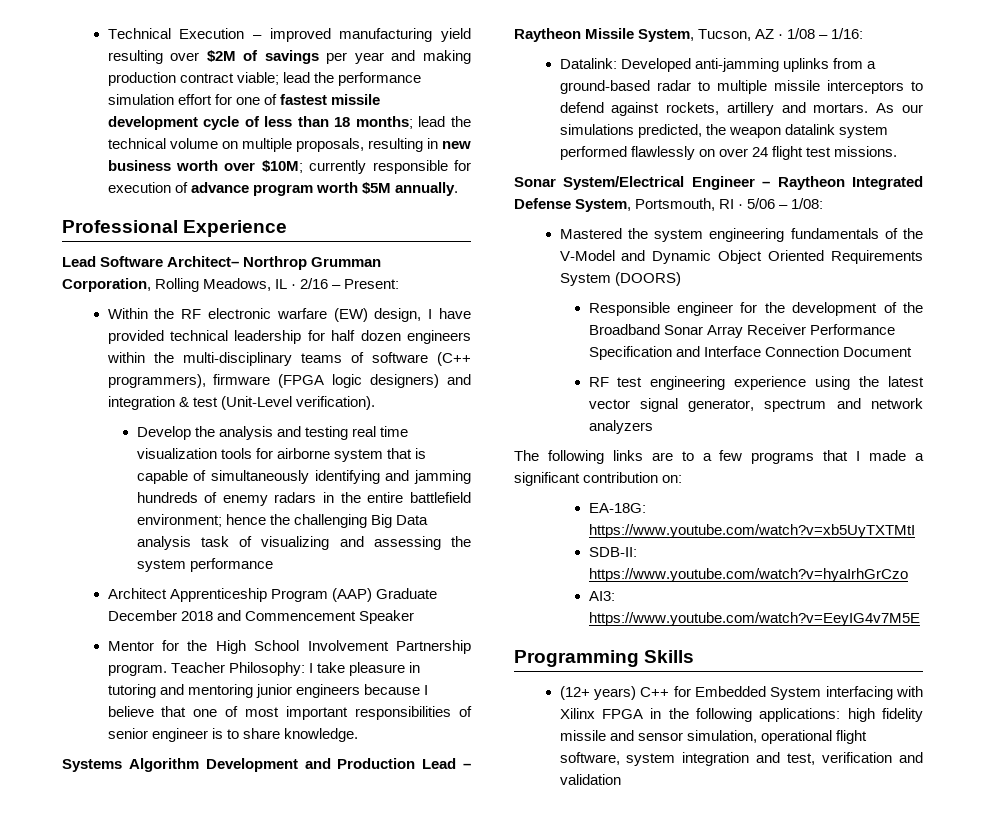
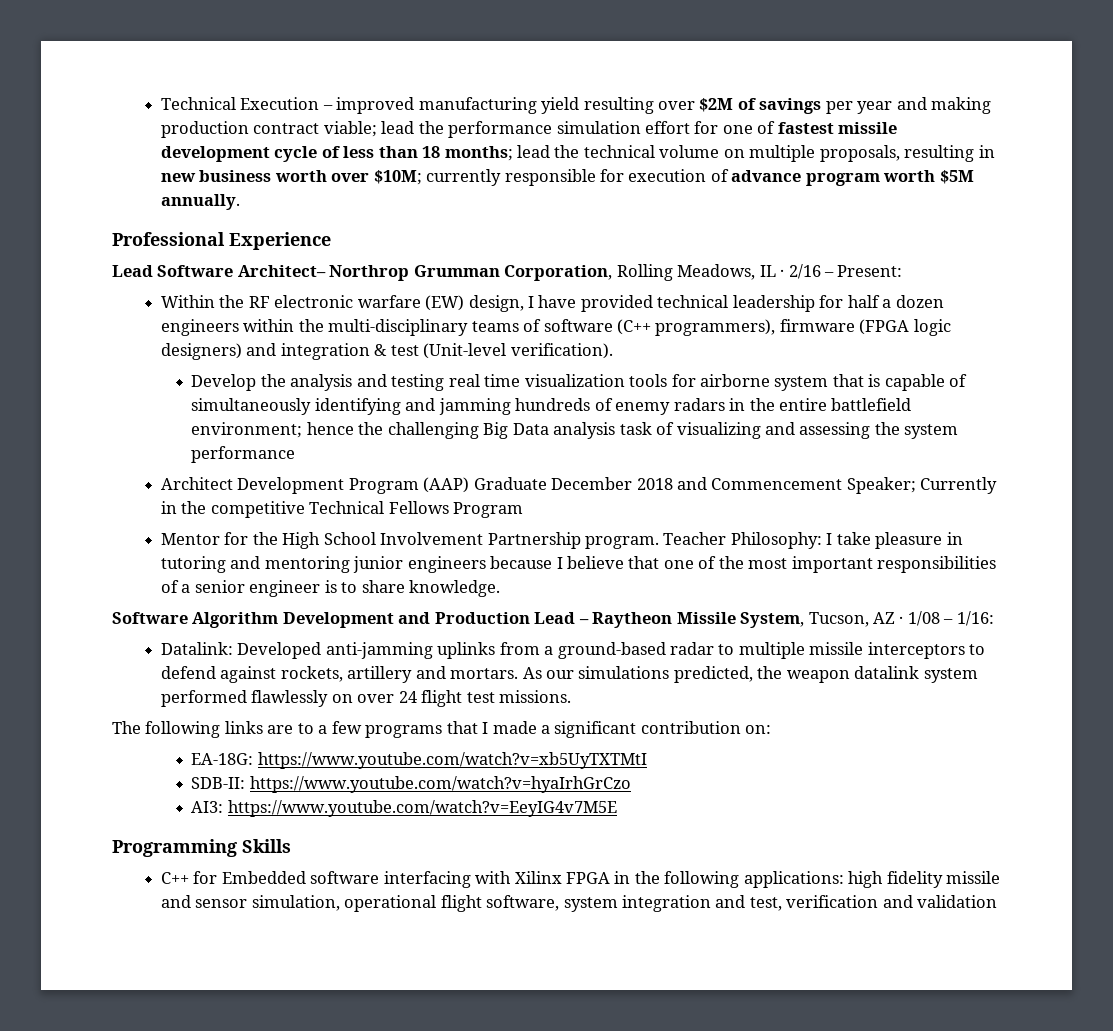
(356, 335) none -> [882,299,892,308] a
[220,396,292,410] (Unit-Level -> [423,343,507,359] (Unit-level
[169,588,267,602] Apprenticeship -> [237,477,345,494] Development
[358,610,414,624] Speaker -> [846,477,998,494] [160,501,524,518] Speaker; Currently in the competitive Technical Fellows Program
(239, 711) none -> [718,556,744,569] the
(472, 711) none -> [181,584,191,593] a
[62,759,122,772] Systems -> [112,612,188,624] Software
[514,176,923,190] [514,198,824,212] [559,228,923,242] [559,250,923,264] [559,272,681,286] [588,302,923,316] [588,324,895,338] [588,346,912,360] [588,376,924,390] [588,398,923,412] [588,420,653,434] // Sonar System/Electrical Engineer – Raytheon Integrated Defense System, Portsmouth, RI · 5/06 – 1/08: // Mastered the system engineering fundamentals of the V-Model and Dynamic Object Oriented Requirements System (DOORS) // Responsible engineer for the development of the Broadband Sonar Array Receiver Performance Specification and Interface Connection Document // RF test engineering experience using the latest vector signal generator, spectrum and network analyzers -> (571, 696) none
[559,686,636,700] (12+ years) -> (291, 846) none
[770,687,822,700] System -> [310,871,380,884] software

